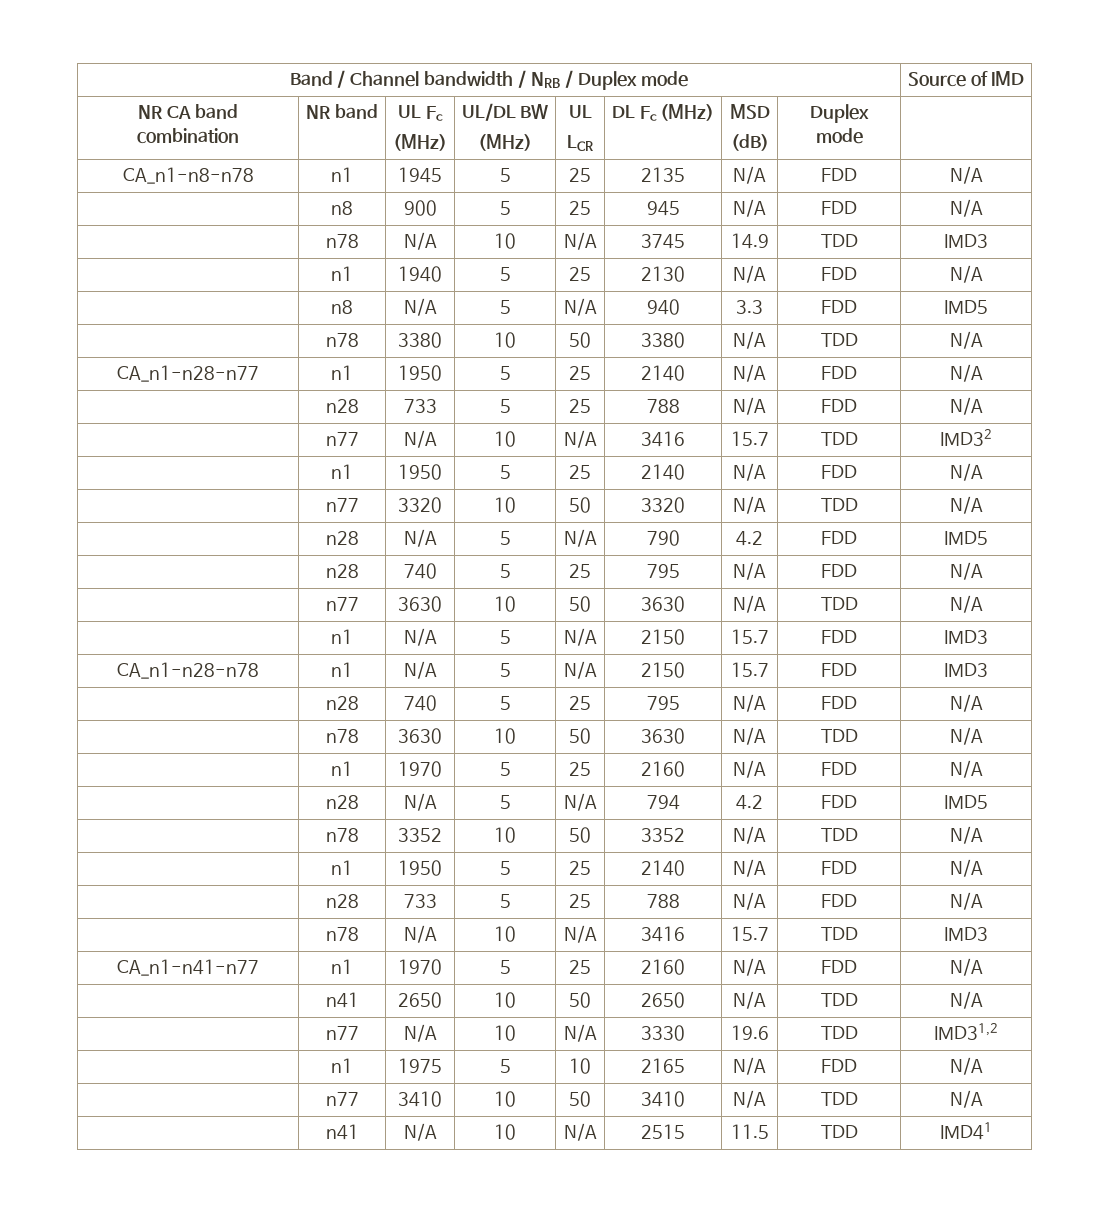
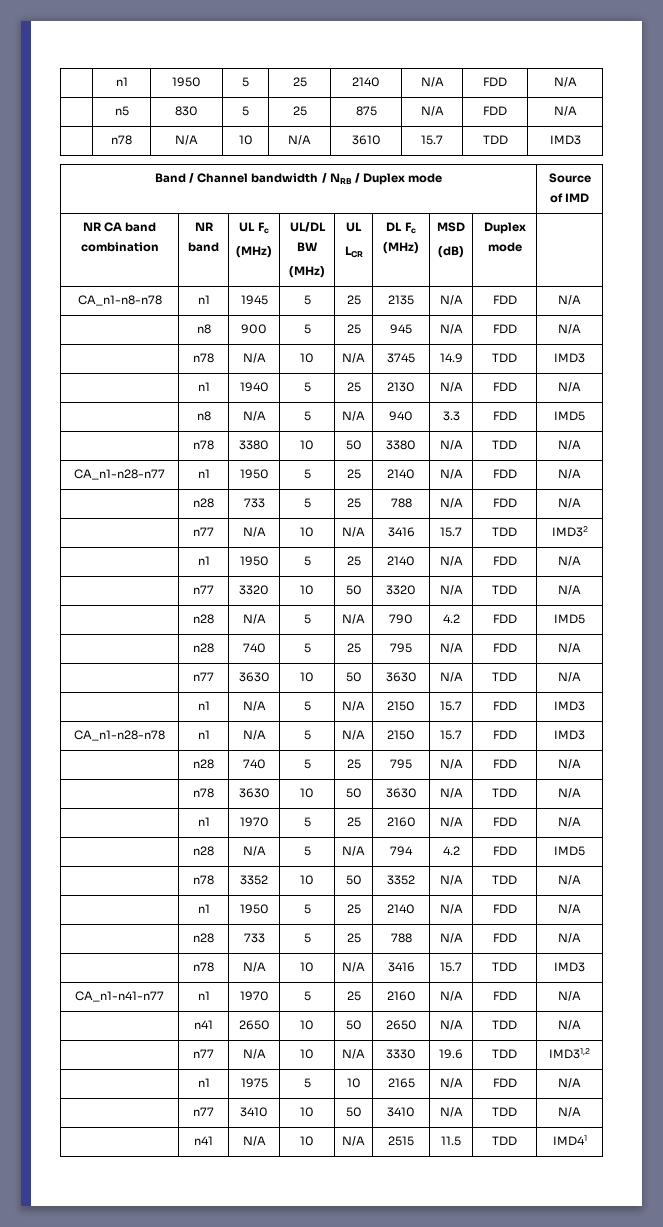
(289, 78) none -> [115,77,128,86] [172,77,201,87] [242,77,249,87] [292,77,307,87] [352,77,380,87] [420,77,444,87] [483,77,507,87] [553,77,577,87] [114,106,129,116] [175,106,198,116] [242,106,249,116] [292,106,307,116] [355,106,377,116] [420,106,444,116] [483,106,507,116] [553,106,577,116] [111,135,132,145] [175,135,198,145] [238,135,253,145] [288,135,311,145] [351,135,381,145] [421,135,443,145] [482,135,508,145] [549,135,581,145] | n1 | 1950 | 5 | 25 | 2140 | N/A | FDD | N/A // | n5 | 830 | 5 | 25 | 875 | N/A | FDD | N/A // | n78 | N/A | 10 | N/A | 3610 | 15.7 | TDD | IMD3 //

